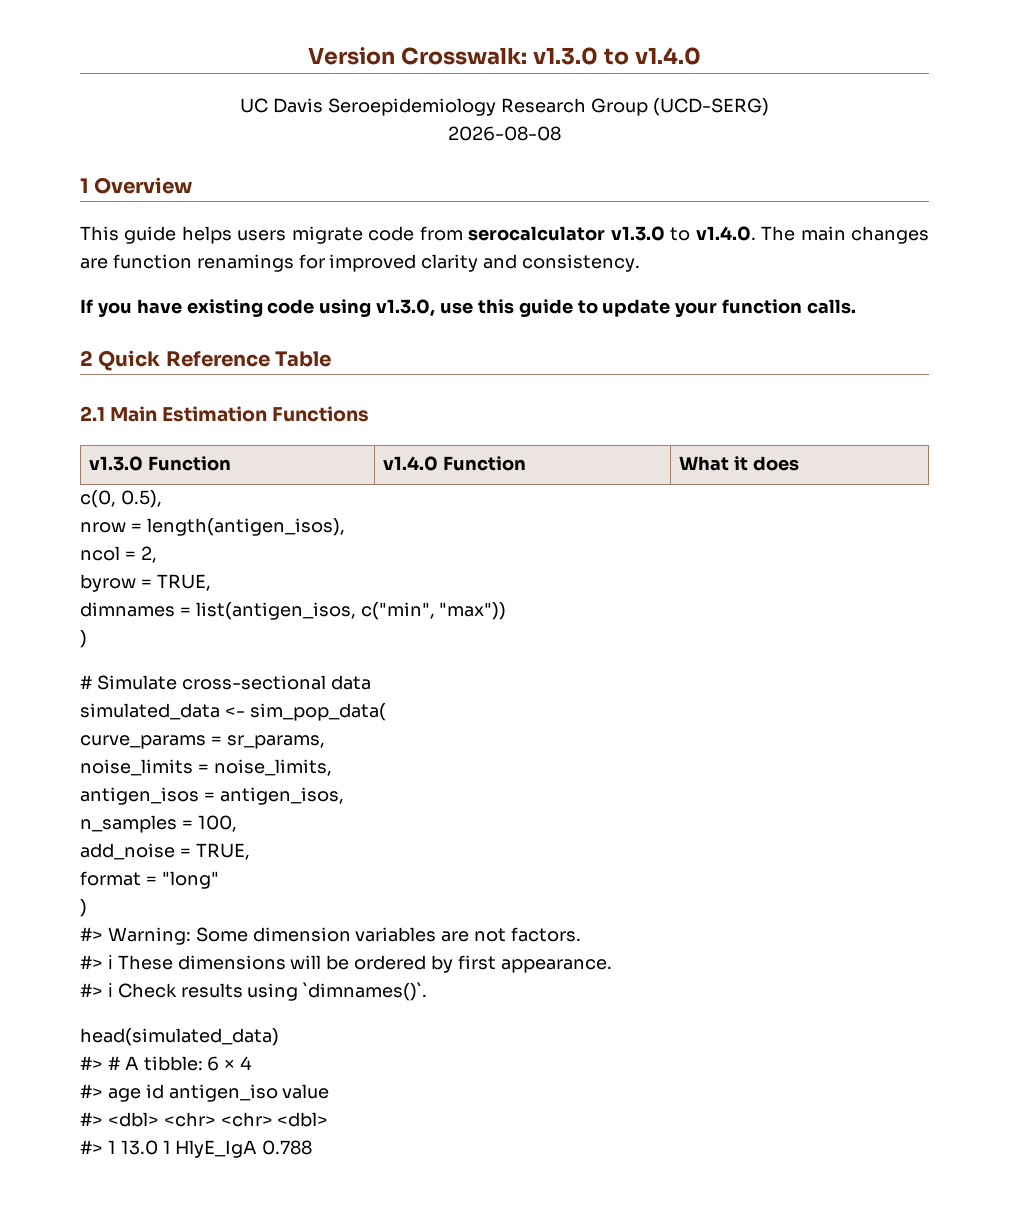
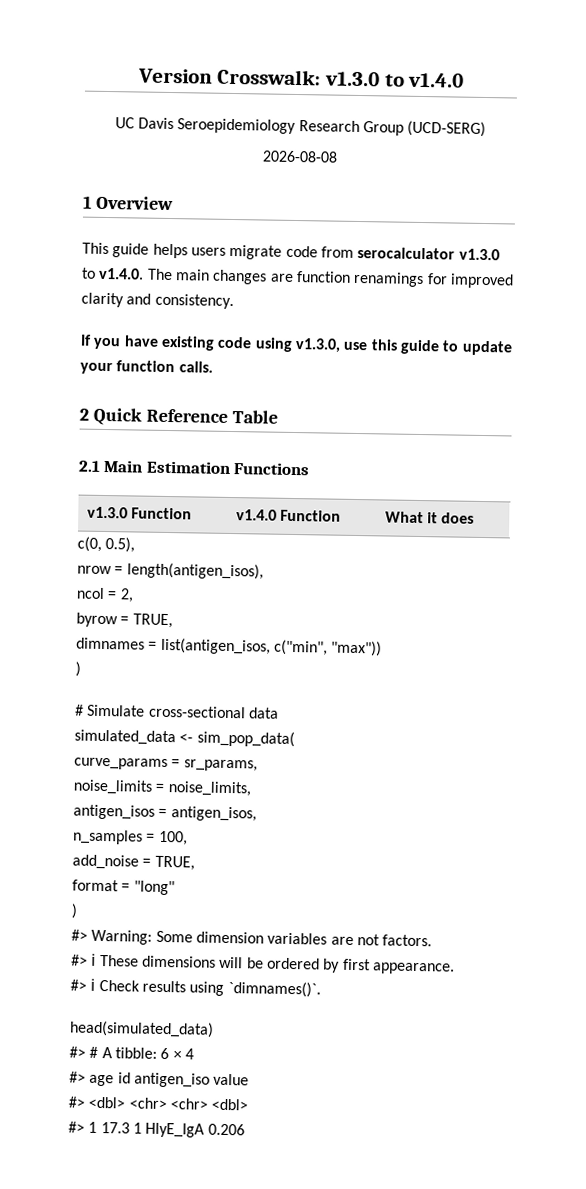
[120,1140,158,1155] 13.0 -> [100,1122,130,1134] 17.3
[262,1140,313,1155] 0.788 -> [207,1123,245,1136] 0.206

